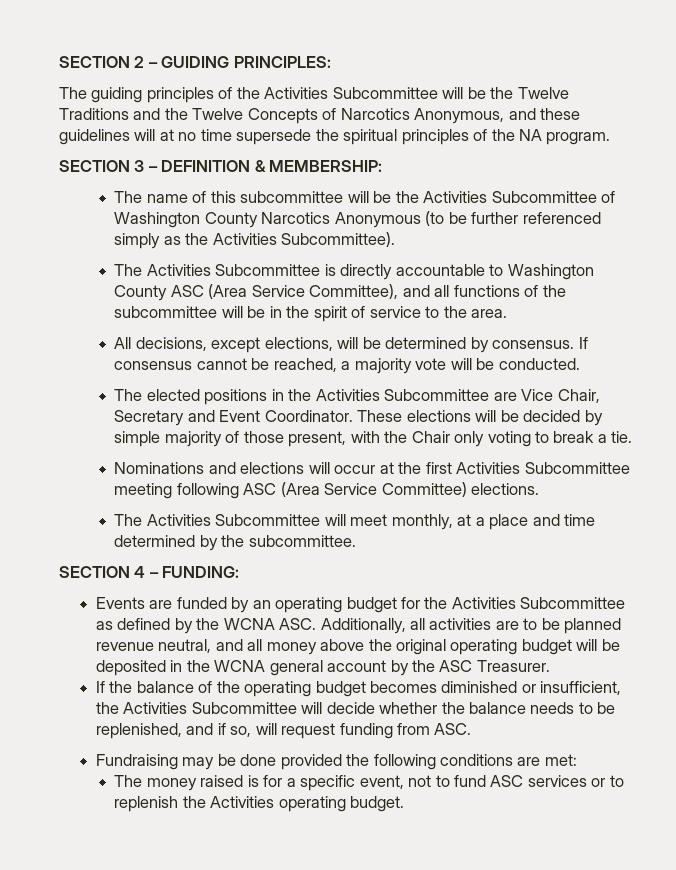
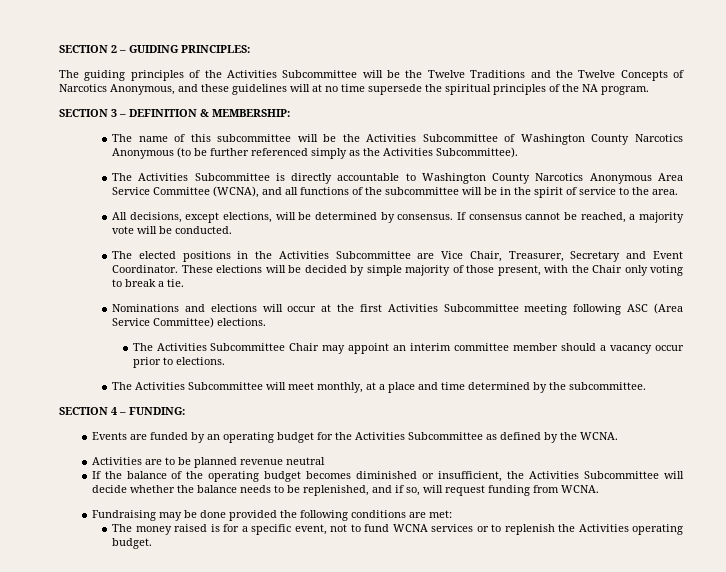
[170,284,399,299] ASC (Area Service Committee), -> [535,173,683,184] [112,186,260,198] Narcotics Anonymous Area Service Committee (WCNA),
(600, 396) none -> [508,251,564,262] Treasurer,
(540, 489) none -> [132,343,684,354] [132,357,225,368] // The Activities Subcommittee Chair may appoint an interim committee member should a vacancy occur prior to elections.
[223,618,492,634] WCNA ASC. Additionally, all activities -> [579,432,618,440] [91,457,142,465] WCNA. // Activities
[158,639,620,655] [95,660,550,676] neutral, and all money above the original operating budget will be deposited in the WCNA general account by the ASC Treasurer. -> [285,457,325,465] neutral
[434,723,472,735] ASC. -> [560,485,599,493] WCNA.
[490,775,524,787] ASC -> [392,524,428,532] WCNA

